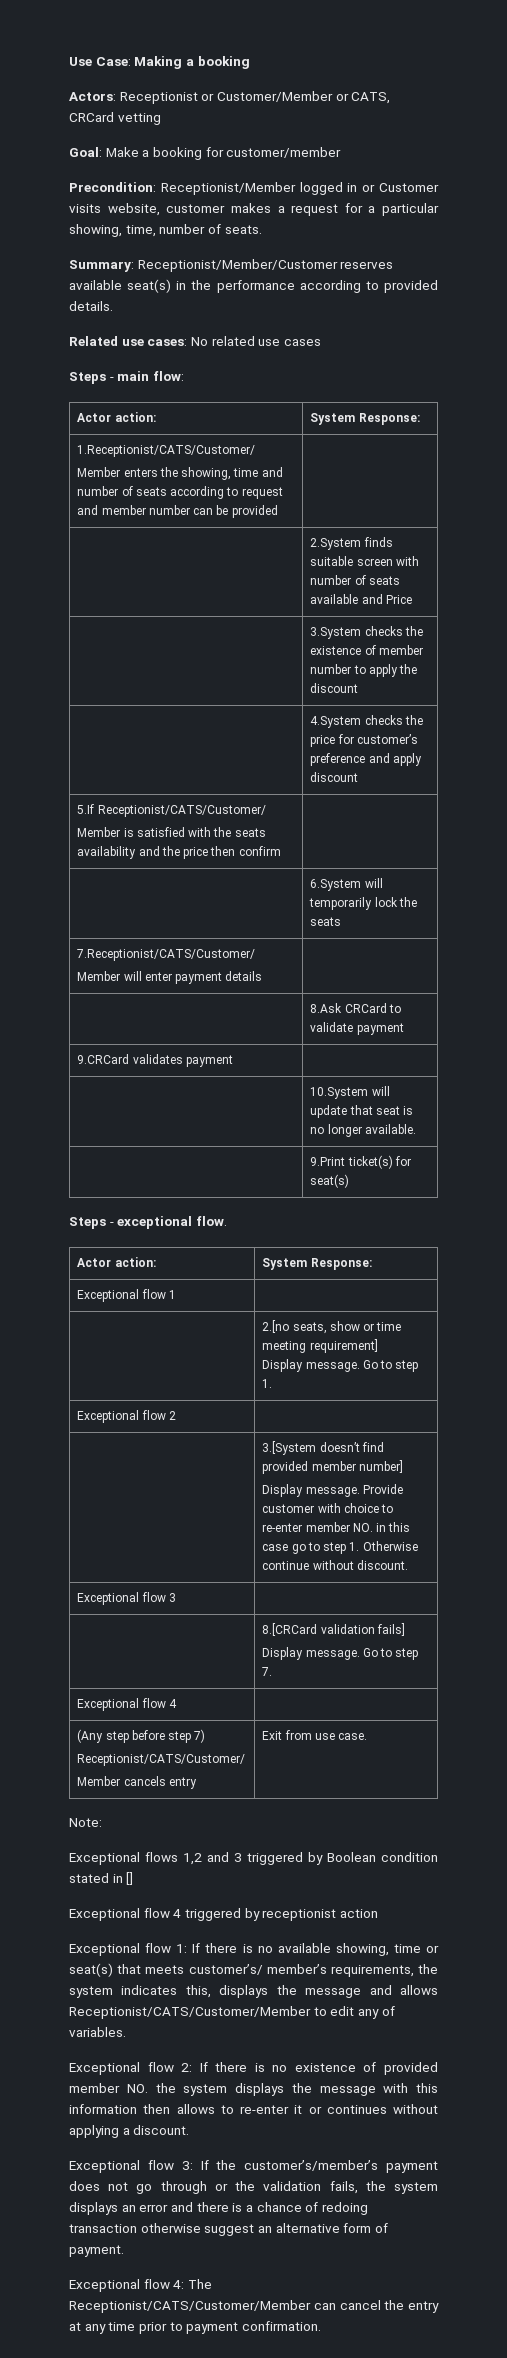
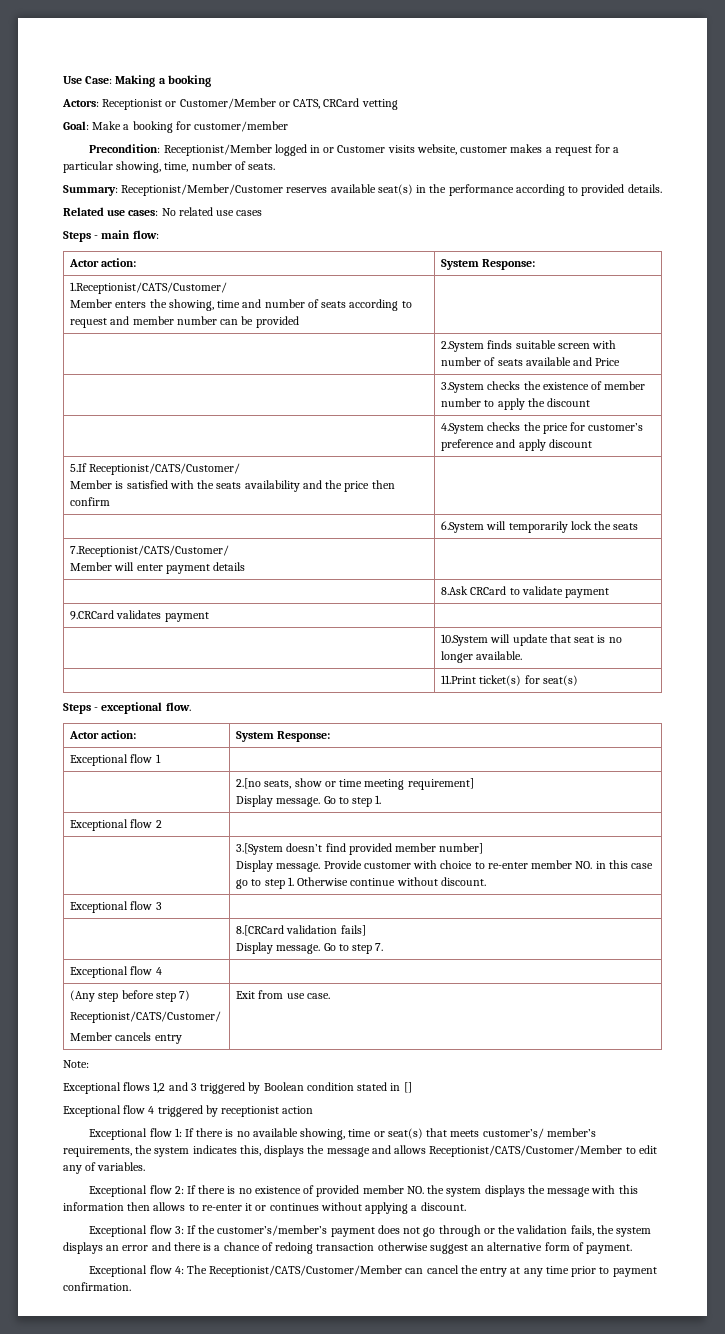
[310,1157,346,1166] 9.Print -> [441,675,477,684] 11.Print

